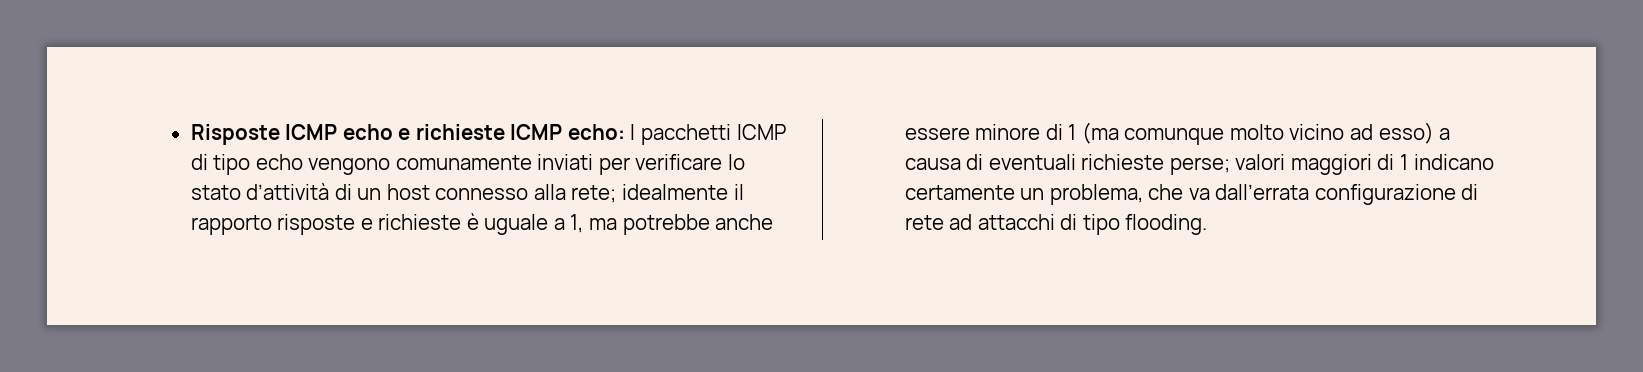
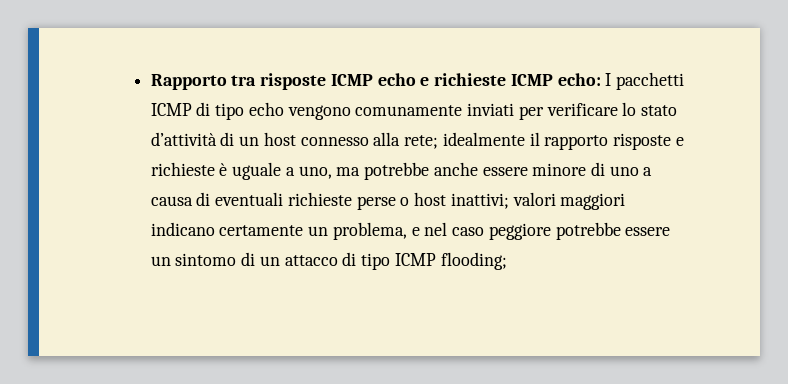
[190,124,280,145] Risposte -> [150,73,327,90] Rapporto tra risposte
[570,214,584,233] 1, -> [298,166,332,179] uno,
[1068,122,1434,145] 1 (ma comunque molto vicino ad esso) -> [609,166,639,176] uno
[1169,154,1494,175] [904,184,1479,205] [904,214,1208,235] perse; valori maggiori di 1 indicano certamente un problema, che va dall’errata configurazione di rete ad attacchi di tipo flooding. -> [356,192,626,210] [150,222,671,240] [150,252,507,270] perse o host inattivi; valori maggiori indicano certamente un problema, e nel caso peggiore potrebbe essere un sintomo di un attacco di tipo ICMP flooding;

